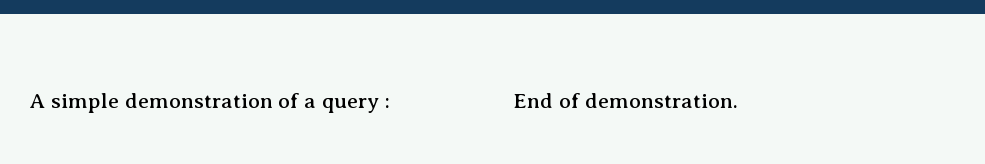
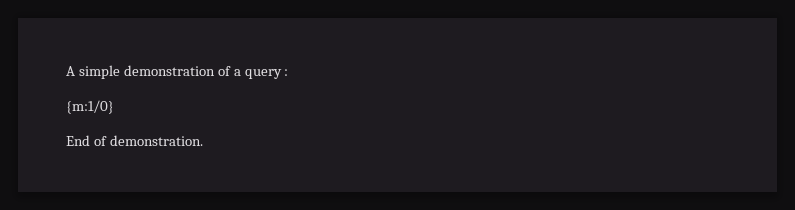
(390, 103) none -> [66,100,114,114] // {m:1/0}

